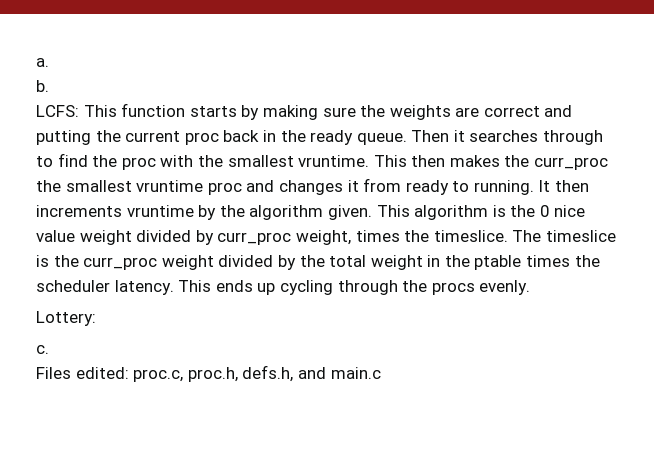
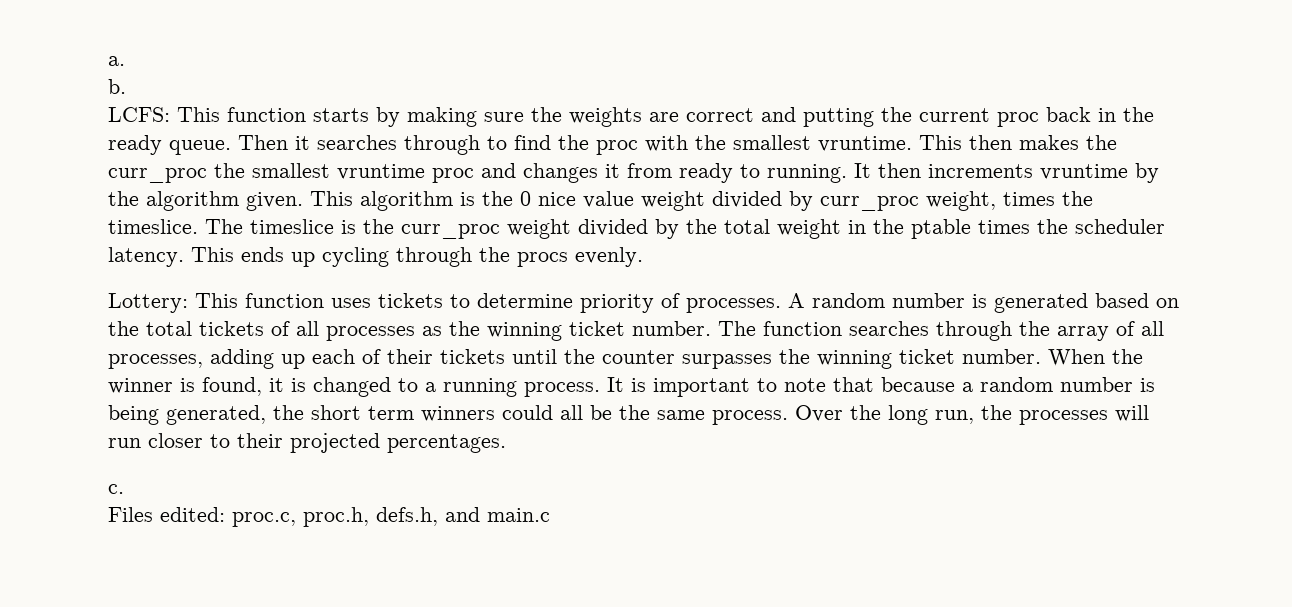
(96, 318) none -> [195,293,1179,313] [108,321,1164,341] [108,349,1143,369] [108,377,1155,397] [108,405,1149,425] [108,433,506,453] This function uses tickets to determine priority of processes. A random number is generated based on the total tickets of all processes as the winning ticket number. The function searches through the array of all processes, adding up each of their tickets until the counter surpasses the winning ticket number. When the winner is found, it is changed to a running process. It is important to note that because a random number is being generated, the short term winners could all be the same process. Over the long run, the processes will run closer to their projected percentages.

